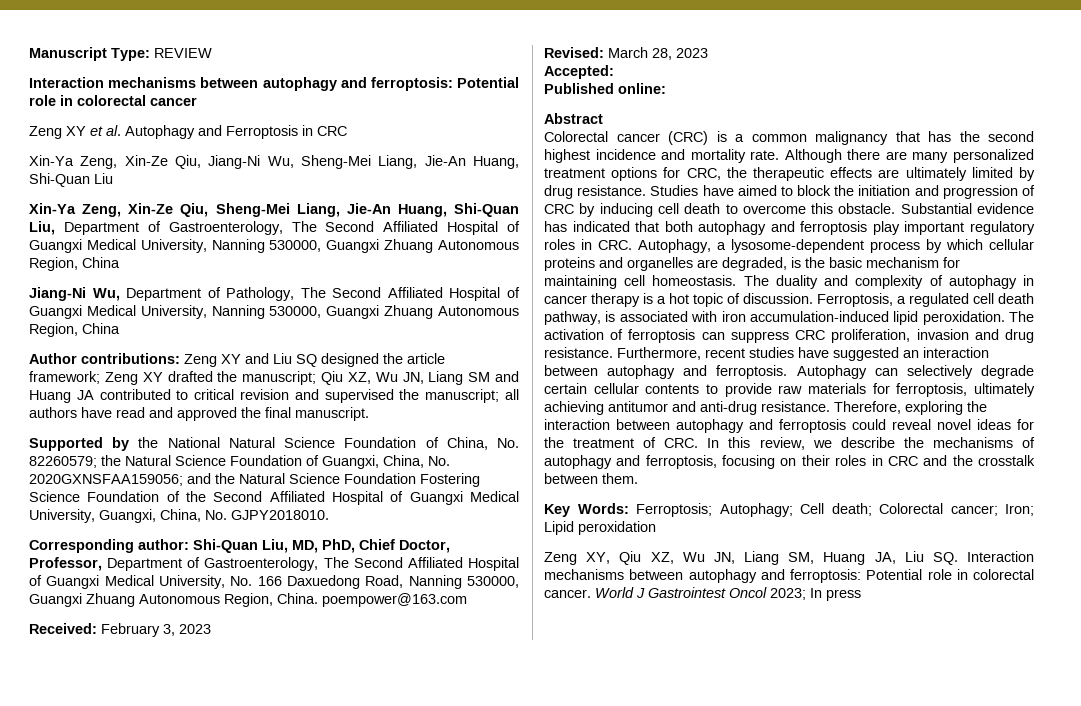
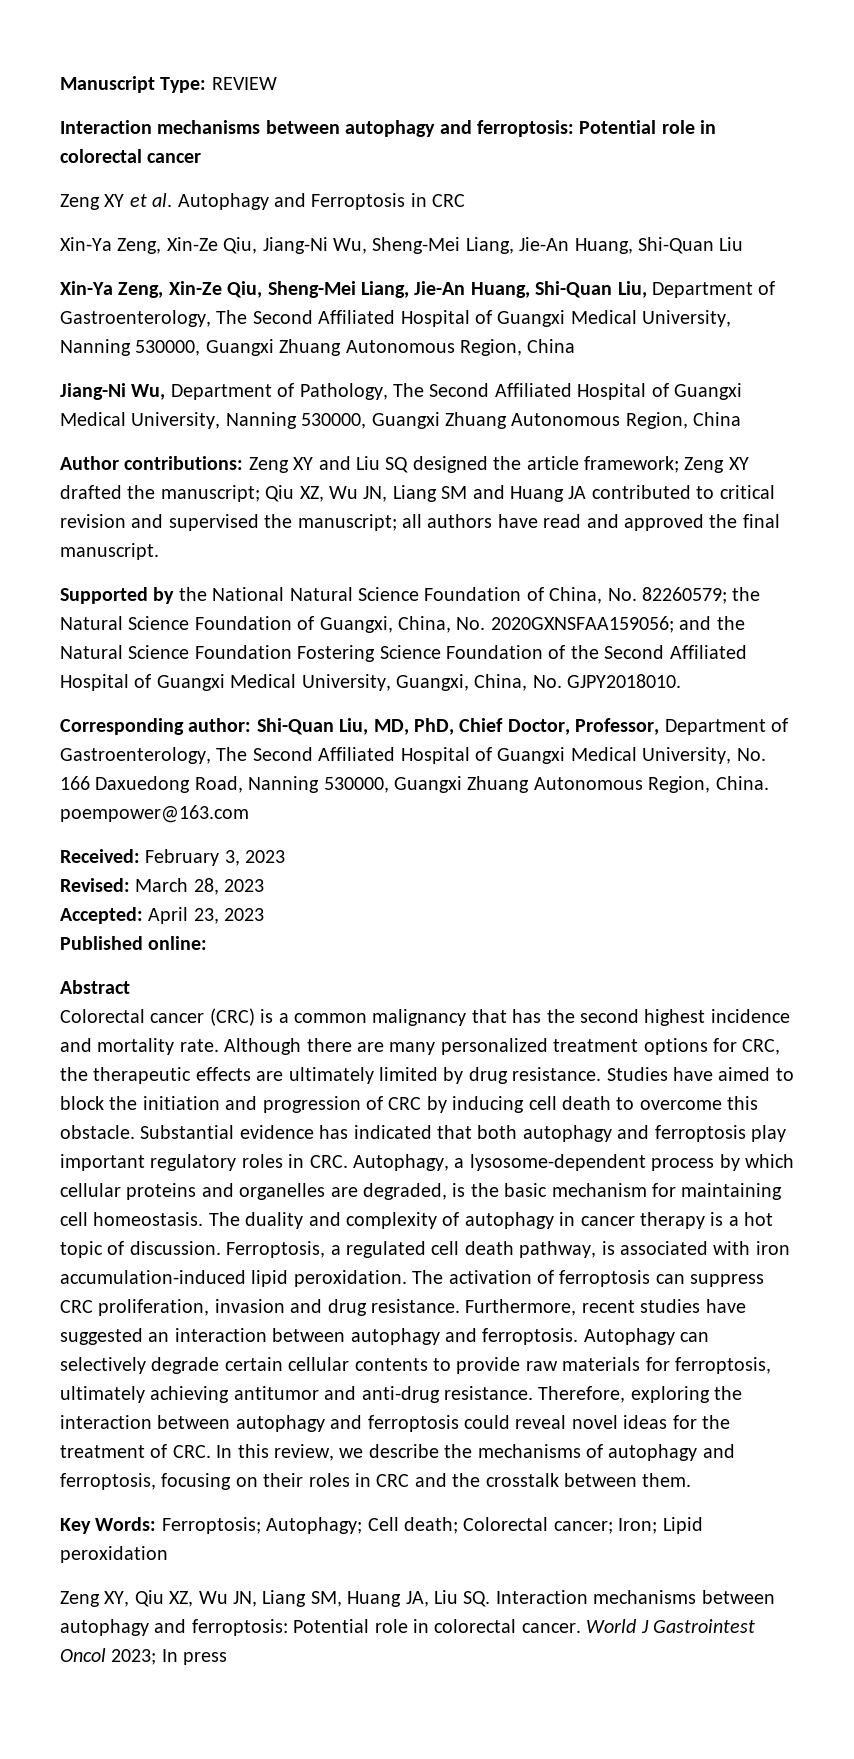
(614, 72) none -> [148,907,265,924] April 23, 2023

